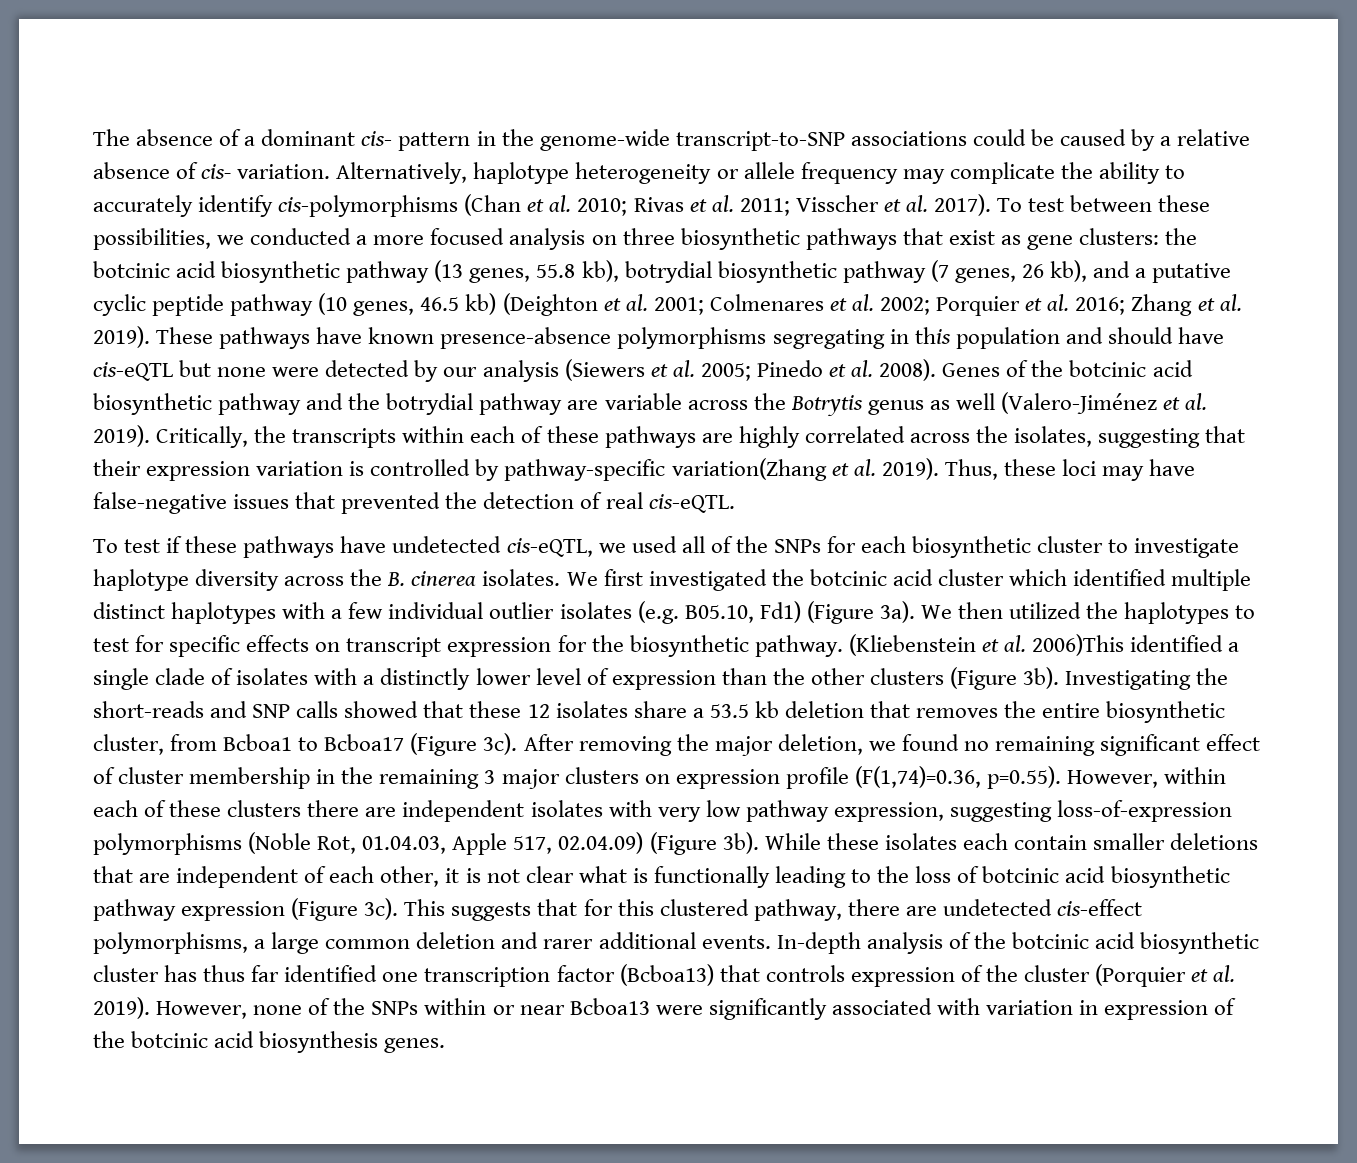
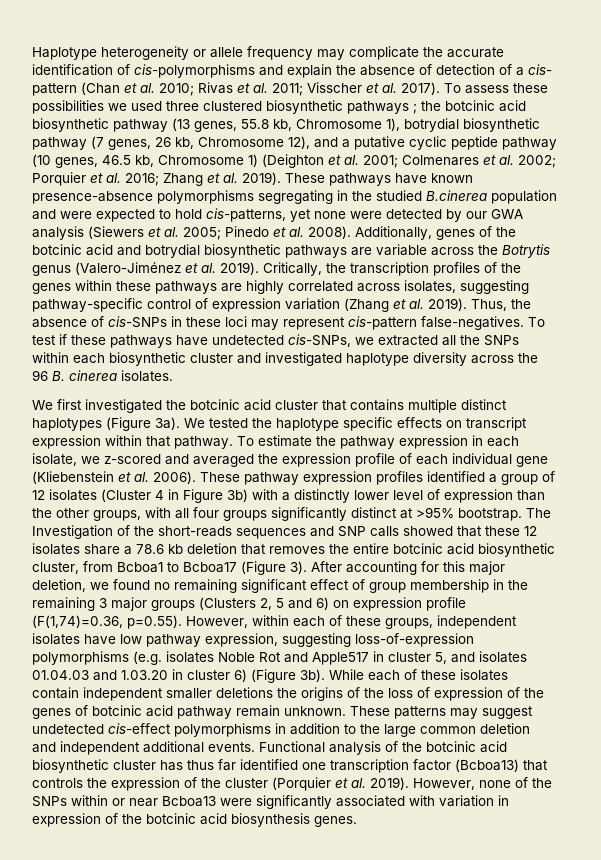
[93,129,1251,151] [93,162,570,184] The absence of a dominant cis- pattern in the genome-wide transcript-to-SNP associations could be caused by a relative absence of cis- variation. Alternatively, haplotype -> [32,47,97,60] Haplotype
[1098,162,1186,184] [93,195,459,217] ability to accurately identify cis-polymorphisms -> [447,47,504,58] [32,64,552,78] [32,83,77,96] accurate identification of cis-polymorphisms and explain the absence of detection of a cis- pattern
[1028,195,1211,212] [93,228,1160,250] test between these possibilities, we conducted a more focused analysis on three biosynthetic pathways that exist as gene clusters: -> [465,83,548,94] [32,100,417,114] assess these possibilities we used three clustered biosynthetic pathways ;
[581,260,619,282] kb), -> [273,118,400,131] kb, Chromosome 1),
[1050,260,1088,282] kb), -> [175,136,310,149] kb, Chromosome 12),
[465,293,497,315] kb) -> [135,154,258,167] kb, Chromosome 1)
[914,327,1224,349] [93,360,212,381] this population and should have cis-eQTL but -> [352,190,557,204] [32,208,311,222] the studied B.cinerea population and were expected to hold cis-patterns, yet
(478, 372) none -> [491,209,523,219] GWA
[942,360,1193,377] [93,393,563,415] Genes of the botcinic acid biosynthetic pathway and the botrydial pathway -> [355,226,516,240] [32,244,347,258] Additionally, genes of the botcinic acid and botrydial biosynthetic pathways
[929,393,995,410] as well -> (71, 270) none
[292,426,544,448] transcripts within each of -> [350,262,521,276] [32,280,112,294] transcription profiles of the genes within
[975,426,1008,443] the -> (400, 287) none
[1205,426,1246,443] [93,458,1196,481] [93,492,735,514] that their expression variation is controlled by pathway-specific variation(Zhang et al. 2019). Thus, these loci may have false-negative issues that prevented the detection of real cis-eQTL. // -> [32,298,531,312] [32,316,524,330] pathway-specific control of expression variation (Zhang et al. 2019). Thus, the absence of cis-SNPs in these loci may represent cis-pattern false-negatives.
[506,536,857,557] cis-eQTL, we used all of the SNPs for -> [288,334,519,347] [32,352,69,363] cis-SNPs, we extracted all the SNPs within
[1108,538,1240,558] to investigate -> [237,352,342,366] and investigated
(383, 577) none -> [32,370,48,381] 96
(561, 577) none -> (173, 376) //
[1009,569,1167,586] which identified -> [322,399,404,411] that contains
[282,601,1256,624] [93,635,165,652] with a few individual outlier isolates (e.g. B05.10, Fd1) (Figure 3a). We then utilized the haplotypes to test for -> [106,417,339,431] (Figure 3a). We tested the haplotype
[557,634,1240,657] [93,668,309,690] for the biosynthetic pathway. (Kliebenstein et al. 2006)This identified a single clade of isolates -> [105,435,519,449] [32,453,548,467] [32,471,555,485] [32,489,248,503] within that pathway. To estimate the pathway expression in each isolate, we z-scored and averaged the expression profile of each individual gene (Kliebenstein et al. 2006). These pathway expression profiles identified a group of 12 isolates (Cluster 4 in Figure 3b)
[870,667,1192,690] clusters (Figure 3b). Investigating -> [93,507,551,521] [32,525,130,539] groups, with all four groups significantly distinct at >95% bootstrap. The Investigation of
(204, 709) none -> [236,528,306,539] sequences
[709,704,749,718] 53.5 -> [136,544,164,554] 78.6
(1101, 710) none -> [393,543,474,555] botcinic acid
[483,733,709,756] 3c). After removing the -> [290,561,465,575] 3). After accounting for this
[118,767,185,784] cluster -> [369,582,406,593] group
[564,767,639,784] clusters -> [151,597,329,611] groups (Clusters 2, 5 and 6)
[227,800,701,822] clusters there are independent isolates with very -> [385,615,517,629] [32,633,116,645] groups, independent isolates have
[248,832,1259,855] [93,866,1230,888] [93,898,1143,921] [93,932,266,954] (Noble Rot, 01.04.03, Apple 517, 02.04.09) (Figure 3b). While these isolates each contain smaller deletions that are independent of each other, it is not clear what is functionally leading to the loss of botcinic acid biosynthetic pathway expression (Figure 3c). This suggests that for this clustered pathway, there are undetected cis-effect polymorphisms, a -> [133,651,527,665] [32,669,508,683] [32,687,544,701] [32,705,533,719] [32,723,380,737] (e.g. isolates Noble Rot and Apple517 in cluster 5, and isolates 01.04.03 and 1.03.20 in cluster 6) (Figure 3b). While each of these isolates contain independent smaller deletions the origins of the loss of expression of the genes of botcinic acid pathway remain unknown. These patterns may suggest undetected cis-effect polymorphisms in addition to the
[543,939,594,949] rarer -> [60,741,140,755] independent
[776,932,861,954] In-depth -> [259,741,325,753] Functional
(845, 973) none -> [87,778,107,788] the

